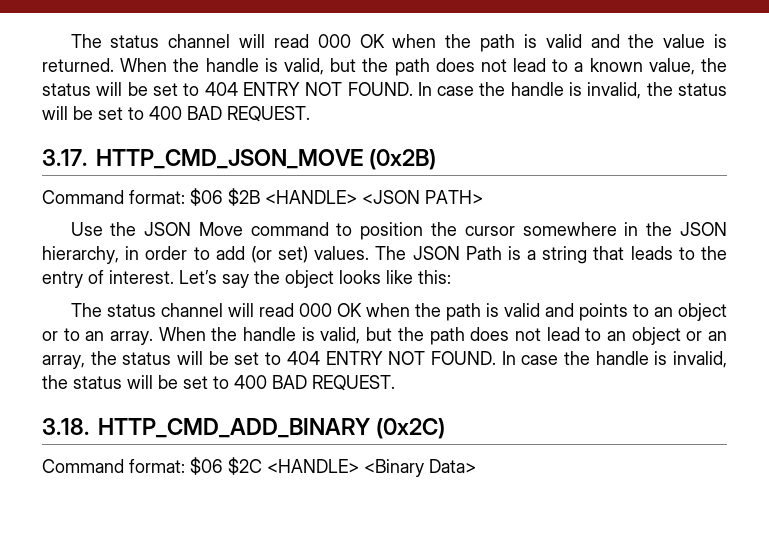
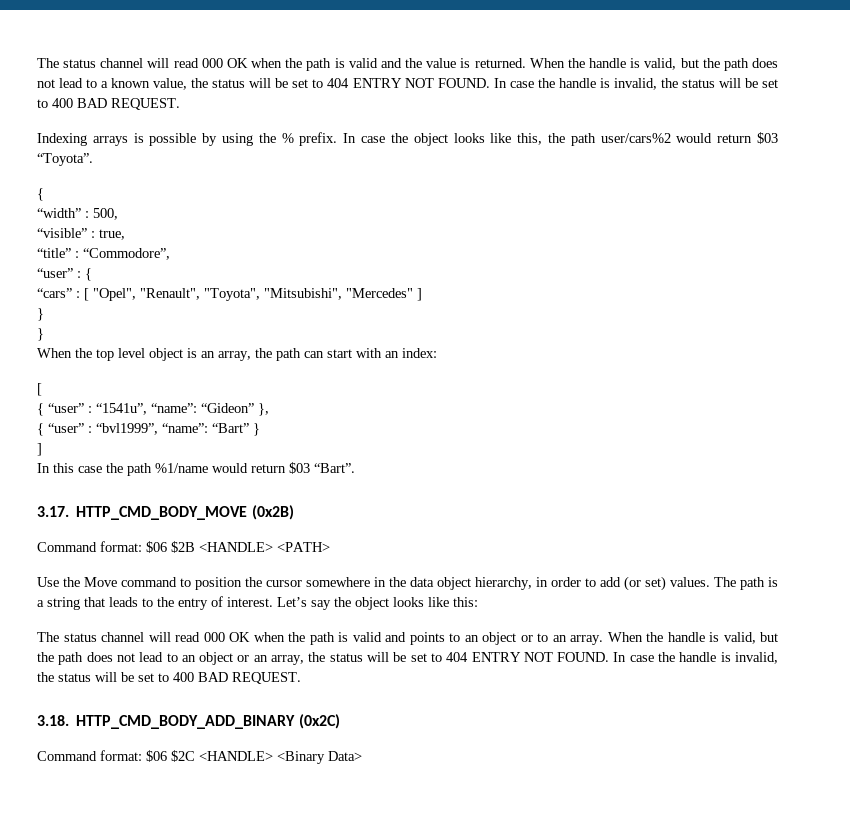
(310, 114) none -> [37,132,778,146] [37,153,93,166] [37,188,44,201] [37,208,118,220] [37,228,125,240] [37,248,170,260] [37,268,92,281] [37,288,422,301] [37,308,44,321] [37,328,44,341] [37,348,437,361] [37,383,42,396] [37,403,269,416] [37,423,260,436] [37,443,42,456] [37,462,355,476] // Indexing arrays is possible by using the % prefix. In case the object looks like this, the path user/cars%2 would return $03 “Toyota”. // { // “width” : 500, // “visible” : true, // “title” : “Commodore”, // “user” : { // “cars” : [ "Opel", "Renault", "Toyota", "Mitsubishi", "Mercedes" ] // } // } // When the top level object is an array, the path can start with an index: // [ // { “user” : “1541u”, “name”: “Gideon” }, // { “user” : “bvl1999”, “name”: “Bart” } // ] // In this case the path %1/name would return $03 “Bart”.
[96,149,363,169] HTTP_CMD_JSON_MOVE -> [76,506,248,520] HTTP_CMD_BODY_MOVE
[362,190,483,204] <JSON PATH> -> [277,542,330,552] <PATH>
[144,222,192,236] JSON -> (80, 582) none
[680,222,727,236] JSON -> [410,577,471,590] data object
[412,246,502,260] JSON Path -> [740,577,765,590] path
[98,418,371,438] HTTP_CMD_ADD_BINARY -> [76,715,296,729] HTTP_CMD_BODY_ADD_BINARY

